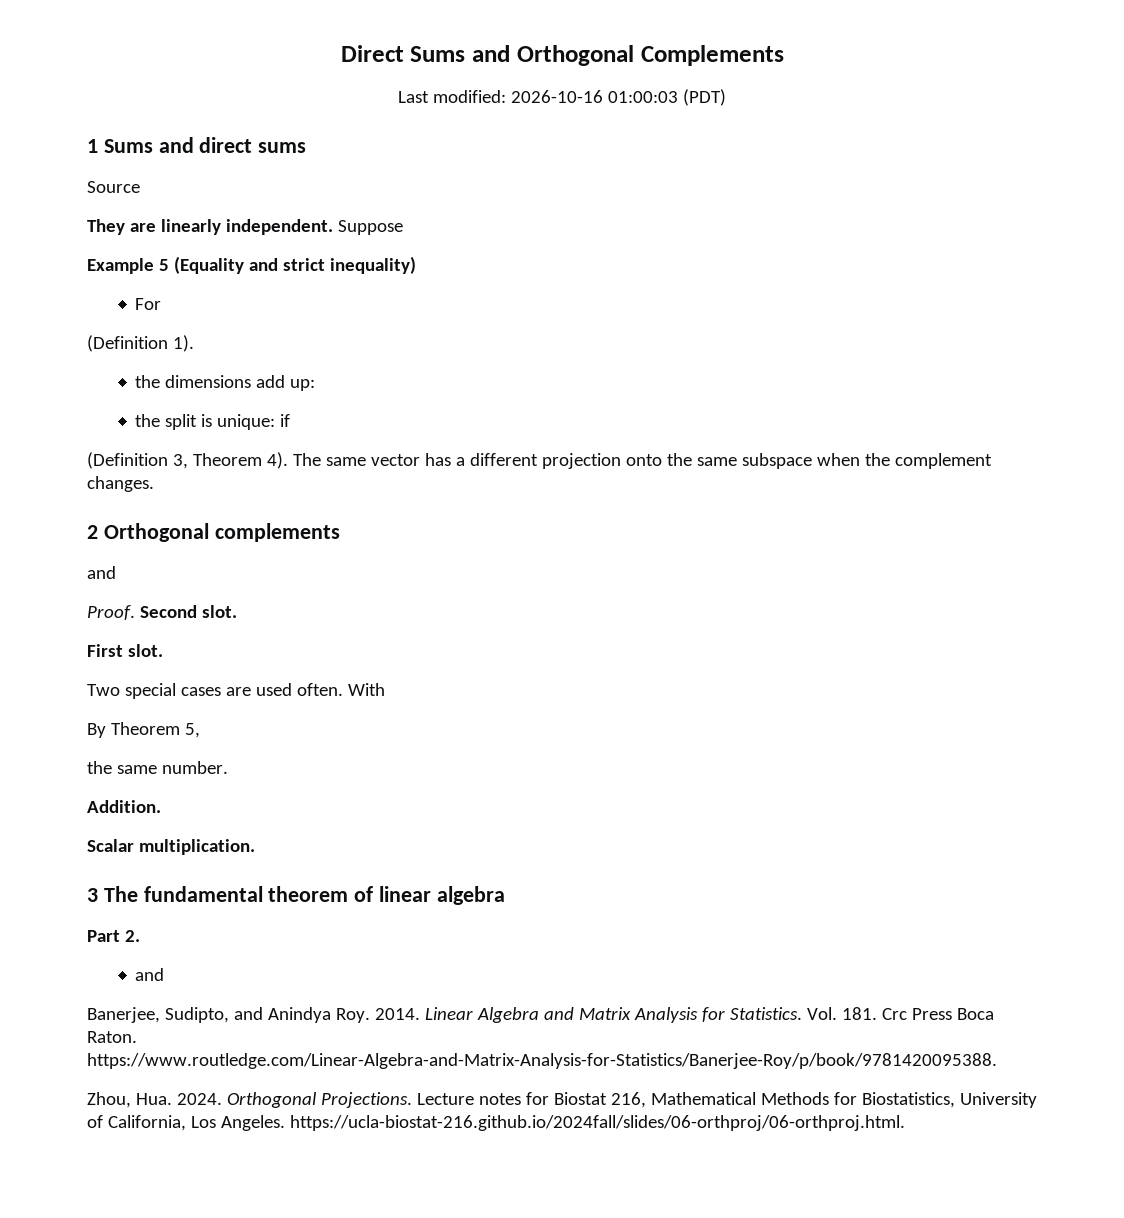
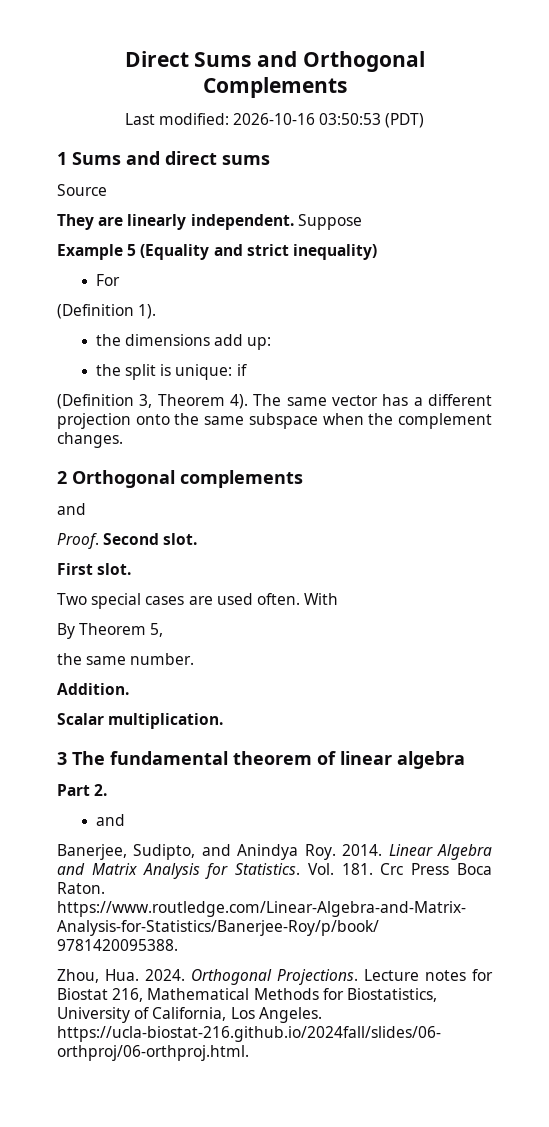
[607,91,678,103] 01:00:03 -> [319,113,382,125] 03:50:53

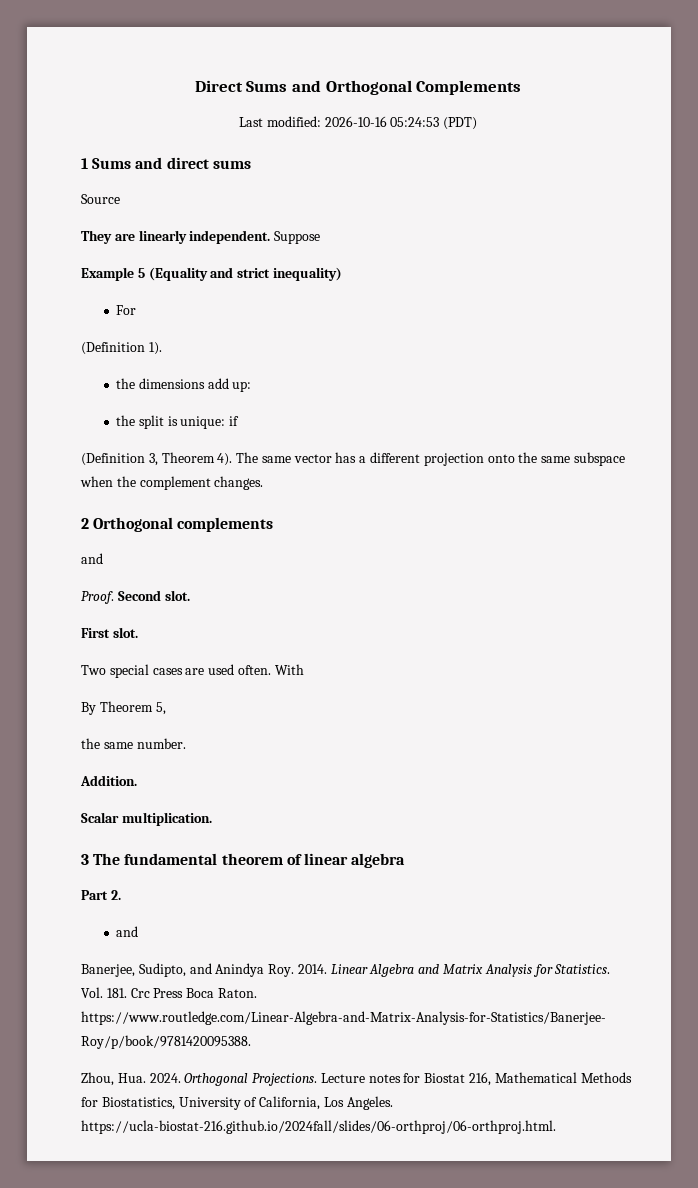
[319,113,382,125] 03:50:53 -> [390,117,440,127] 05:24:53

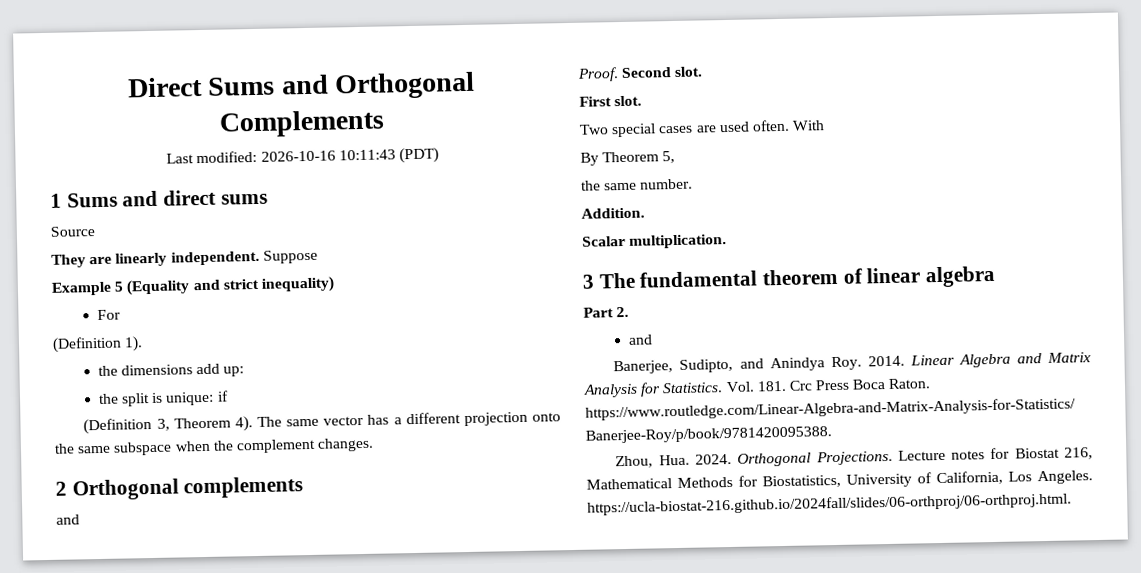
[390,117,440,127] 05:24:53 -> [338,149,396,161] 10:11:43

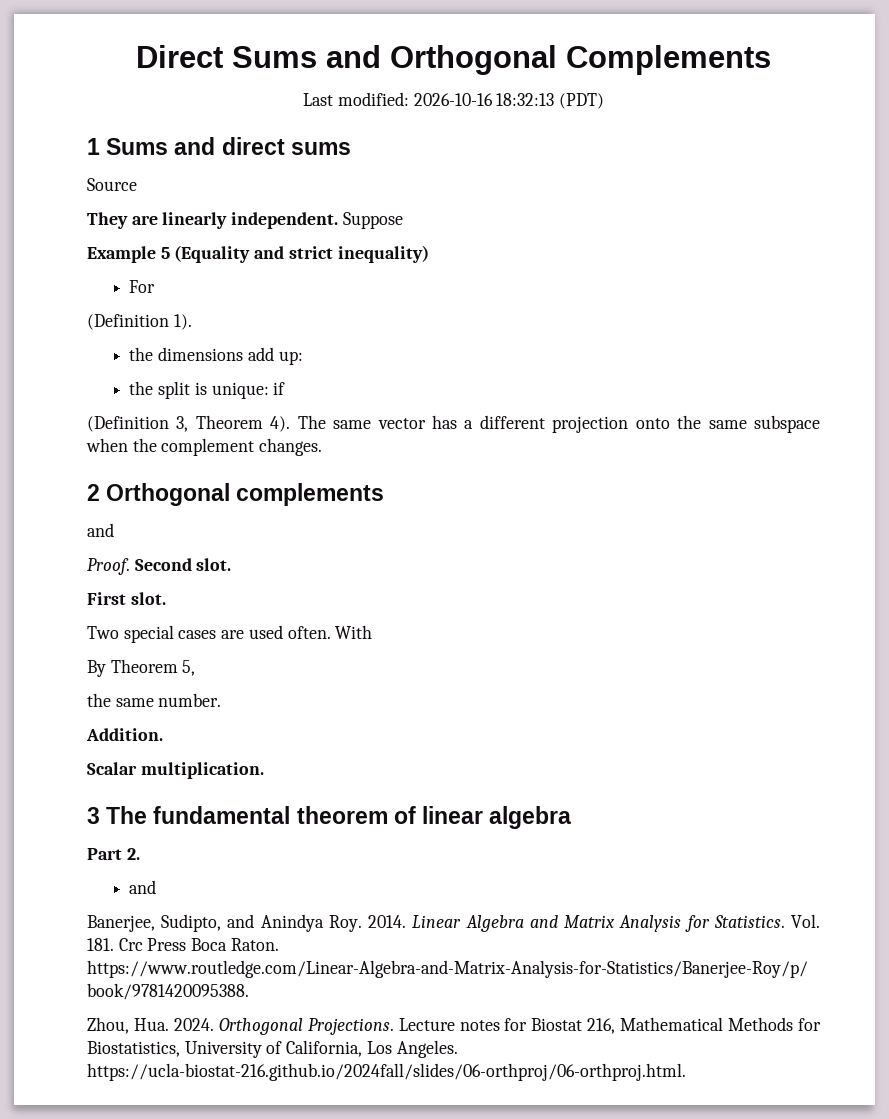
[338,149,396,161] 10:11:43 -> [496,93,555,106] 18:32:13

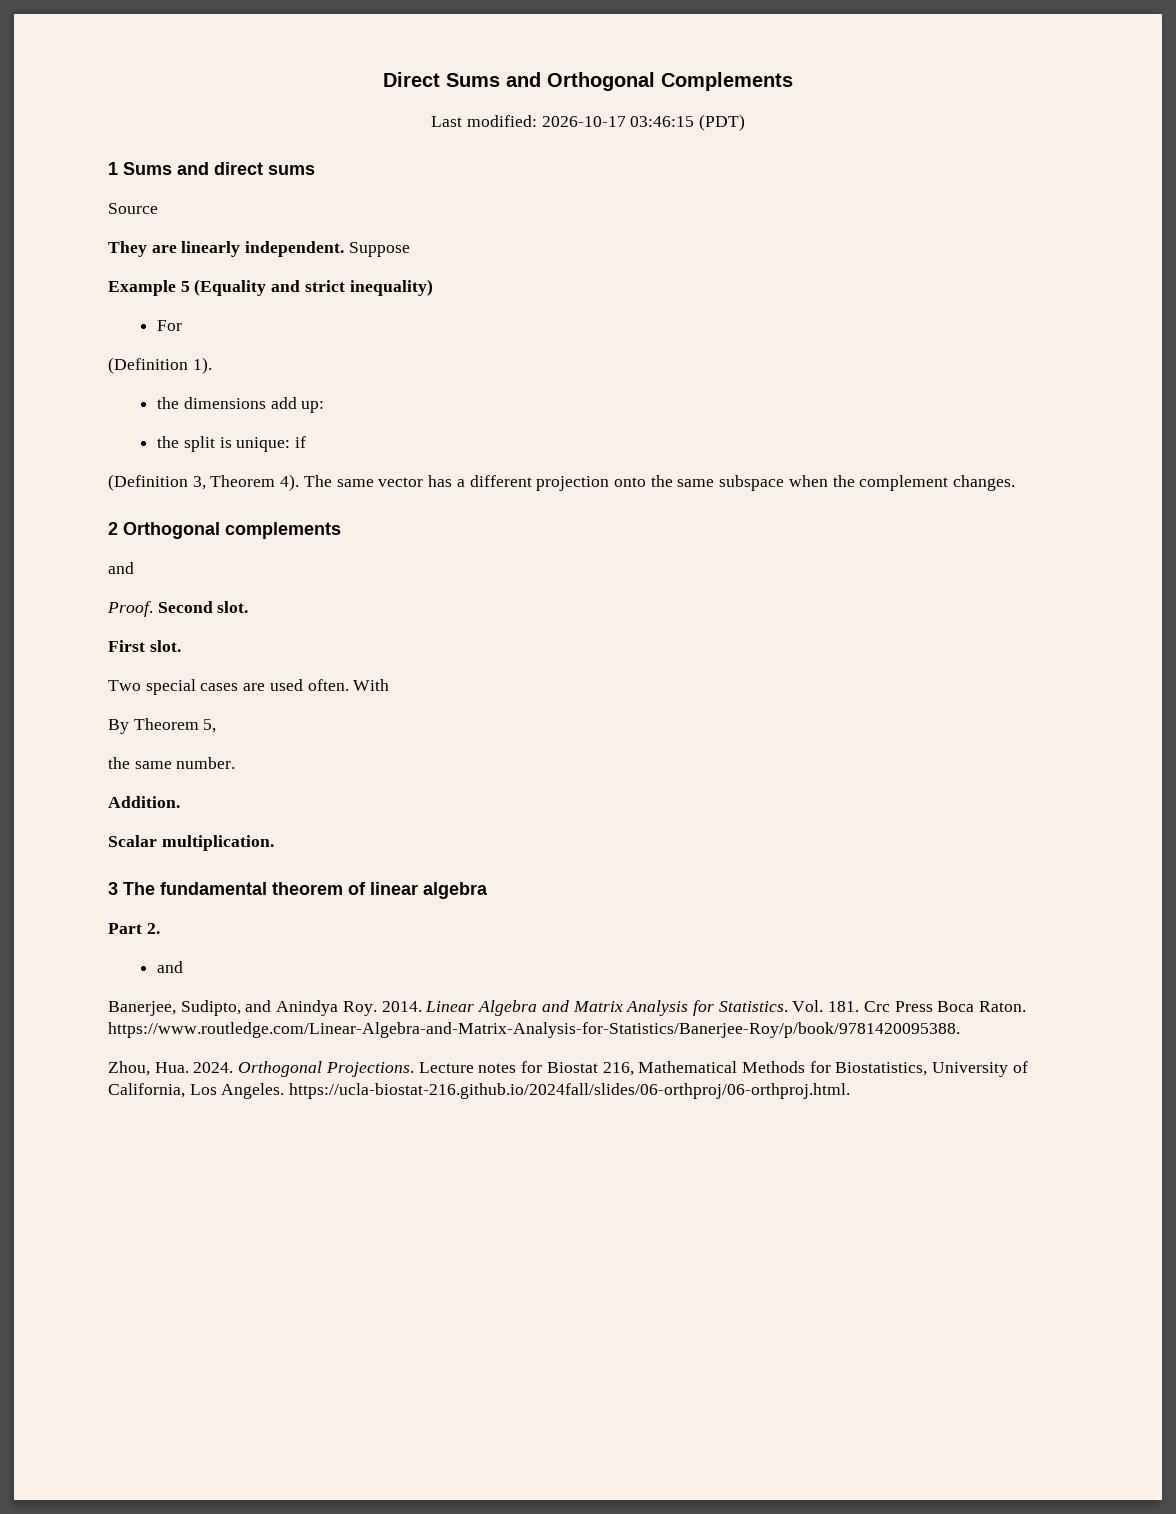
[413,93,555,106] 2026-10-16 18:32:13 -> [541,116,695,127] 2026-10-17 03:46:15

